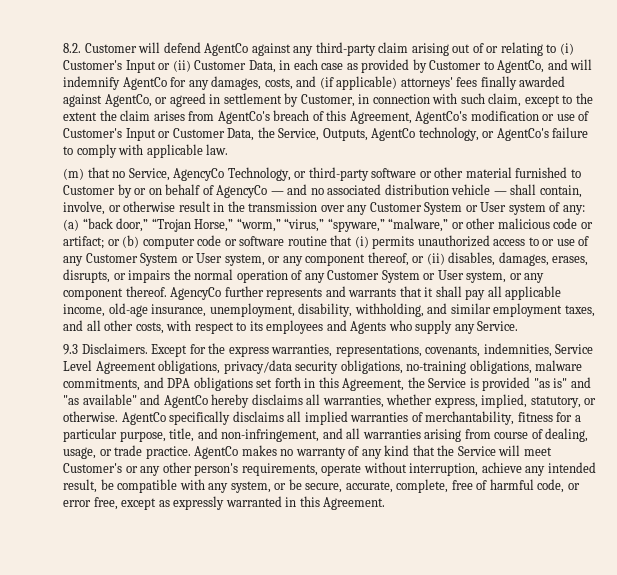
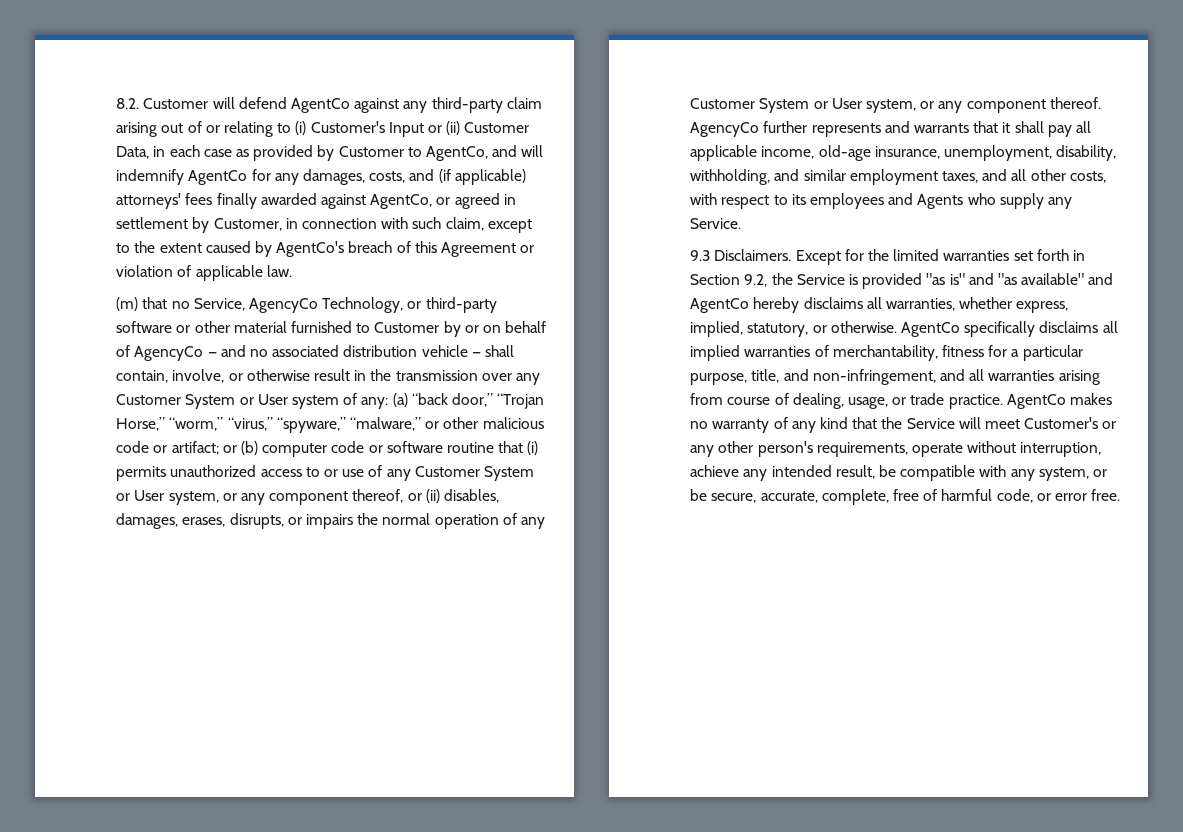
[99,110,590,124] [63,127,589,141] [63,144,144,158] the claim arises from AgentCo's breach of this Agreement, AgentCo's modification or use of Customer's Input or Customer Data, the Service, Outputs, AgentCo technology, or AgentCo's failure to comply with -> [205,241,535,257] [116,265,192,277] caused by AgentCo's breach of this Agreement or violation of
[228,343,594,357] [63,360,583,374] [63,377,253,391] express warranties, representations, covenants, indemnities, Service Level Agreement obligations, privacy/data security obligations, no-training obligations, malware commitments, and DPA obligations -> [893,249,1010,261] limited warranties
[318,377,405,391] this Agreement, -> [690,274,768,287] Section 9.2,
[93,496,386,510] free, except as expressly warranted in this Agreement. -> [1091,489,1121,501] free.

